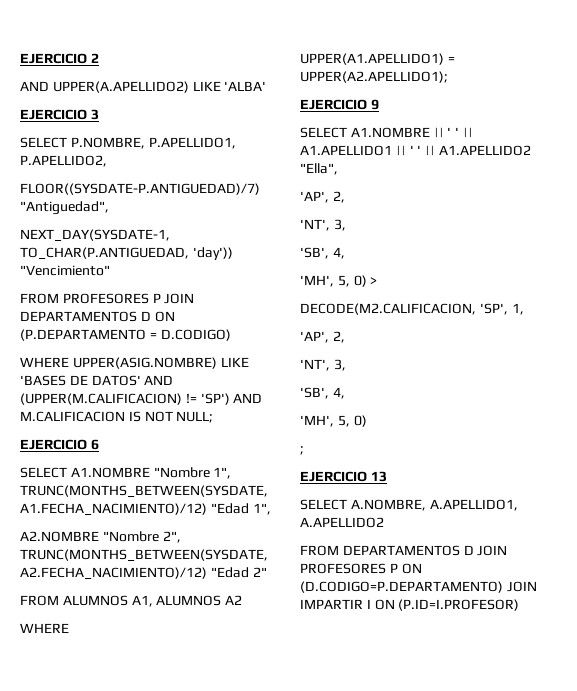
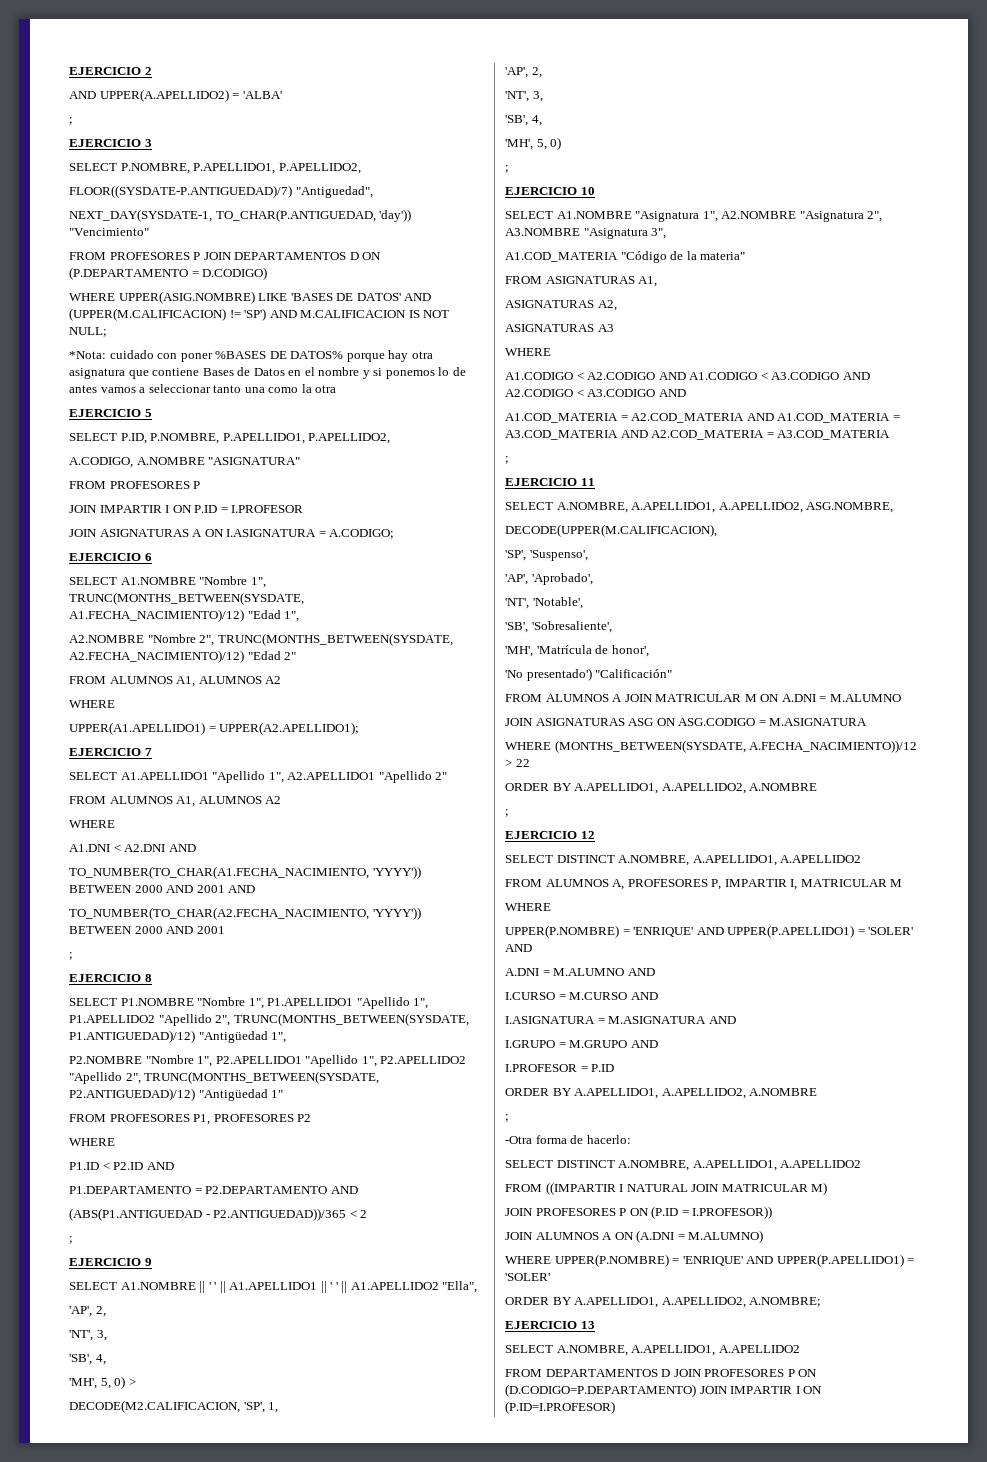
[192,81,221,91] LIKE -> [232,93,240,99] =
(267, 86) none -> [69,117,73,125] // ;
(214, 417) none -> [69,350,433,362] [69,367,466,379] [69,384,337,393] [69,409,152,417] [69,433,391,444] [69,457,301,468] [69,481,201,489] [69,505,304,513] [69,529,395,539] // *Nota: cuidado con poner %BASES DE DATOS% porque hay otra asignatura que contiene Bases de Datos en el nombre y si ponemos lo de antes vamos a seleccionar tanto una como la otra // EJERCICIO 5 // SELECT P.ID, P.NOMBRE, P.APELLIDO1, P.APELLIDO2, // A.CODIGO, A.NOMBRE "ASIGNATURA" // FROM PROFESORES P // JOIN IMPARTIR I ON P.ID = I.PROFESOR // JOIN ASIGNATURAS A ON I.ASIGNATURA = A.CODIGO;
(448, 77) none -> [69,748,152,756] [69,771,448,783] [69,796,282,807] [69,820,115,828] [69,844,196,852] [69,866,421,879] [69,885,256,893] [69,907,421,920] [69,926,225,934] [69,952,73,960] [69,974,152,982] [69,997,429,1009] [69,1013,469,1026] [69,1030,287,1043] [69,1055,467,1067] [69,1071,380,1084] [69,1088,284,1101] [69,1114,312,1125] [69,1138,115,1146] [69,1162,174,1170] [69,1186,358,1194] [69,1208,368,1221] [69,1236,73,1244] // EJERCICIO 7 // SELECT A1.APELLIDO1 "Apellido 1", A2.APELLIDO1 "Apellido 2" // FROM ALUMNOS A1, ALUMNOS A2 // WHERE // A1.DNI < A2.DNI AND // TO_NUMBER(TO_CHAR(A1.FECHA_NACIMIENTO, 'YYYY')) BETWEEN 2000 AND 2001 AND // TO_NUMBER(TO_CHAR(A2.FECHA_NACIMIENTO, 'YYYY')) BETWEEN 2000 AND 2001 // ; // EJERCICIO 8 // SELECT P1.NOMBRE "Nombre 1", P1.APELLIDO1 "Apellido 1", P1.APELLIDO2 "Apellido 2", TRUNC(MONTHS_BETWEEN(SYSDATE, P1.ANTIGUEDAD)/12) "Antigüedad 1", // P2.NOMBRE "Nombre 1", P2.APELLIDO1 "Apellido 1", P2.APELLIDO2 "Apellido 2", TRUNC(MONTHS_BETWEEN(SYSDATE, P2.ANTIGUEDAD)/12) "Antigüedad 1" // FROM PROFESORES P1, PROFESORES P2 // WHERE // P1.ID < P2.ID AND // P1.DEPARTAMENTO = P2.DEPARTAMENTO AND // (ABS(P1.ANTIGUEDAD - P2.ANTIGUEDAD))/365 < 2 // ;
(304, 450) none -> [505,187,595,195] [505,211,883,222] [505,228,667,239] [505,251,746,263] [505,276,658,287] [505,300,617,311] [505,324,614,332] [505,348,551,356] [505,372,870,380] [505,389,686,397] [505,413,900,423] [505,430,891,440] [505,456,509,464] [505,478,595,486] [505,502,894,513] [505,524,717,537] [505,550,588,561] [505,573,593,585] [505,597,583,609] [505,621,612,633] [505,645,649,657] [505,668,673,681] [505,694,901,702] [505,718,868,726] [505,740,918,753] [505,759,530,767] [505,783,818,794] [505,809,509,817] [505,831,595,839] [505,855,862,866] [505,879,903,890] [505,903,551,911] [505,925,914,938] [505,944,532,952] [505,968,655,976] [505,992,658,1000] [505,1016,736,1024] [505,1040,658,1048] [505,1064,615,1072] [505,1088,818,1099] [505,1114,509,1122] [505,1135,631,1144] [505,1160,862,1171] [505,1182,828,1195] [505,1206,773,1219] [505,1230,764,1243] [505,1254,915,1267] [505,1273,550,1281] [505,1297,822,1308] // EJERCICIO 10 // SELECT A1.NOMBRE "Asignatura 1", A2.NOMBRE "Asignatura 2", A3.NOMBRE "Asignatura 3", // A1.COD_MATERIA "Código de la materia" // FROM ASIGNATURAS A1, // ASIGNATURAS A2, // ASIGNATURAS A3 // WHERE // A1.CODIGO < A2.CODIGO AND A1.CODIGO < A3.CODIGO AND A2.CODIGO < A3.CODIGO AND // A1.COD_MATERIA = A2.COD_MATERIA AND A1.COD_MATERIA = A3.COD_MATERIA AND A2.COD_MATERIA = A3.COD_MATERIA // ; // EJERCICIO 11 // SELECT A.NOMBRE, A.APELLIDO1, A.APELLIDO2, ASG.NOMBRE, // DECODE(UPPER(M.CALIFICACION), // 'SP', 'Suspenso', // 'AP', 'Aprobado', // 'NT', 'Notable', // 'SB', 'Sobresaliente', // 'MH', 'Matrícula de honor', // 'No presentado') "Calificación" // FROM ALUMNOS A JOIN MATRICULAR M ON A.DNI = M.ALUMNO // JOIN ASIGNATURAS ASG ON ASG.CODIGO = M.ASIGNATURA // WHERE (MONTHS_BETWEEN(SYSDATE, A.FECHA_NACIMIENTO))/12 > 22 // ORDER BY A.APELLIDO1, A.APELLIDO2, A.NOMBRE // ; // EJERCICIO 12 // SELECT DISTINCT A.NOMBRE, A.APELLIDO1, A.APELLIDO2 // FROM ALUMNOS A, PROFESORES P, IMPARTIR I, MATRICULAR M // WHERE // UPPER(P.NOMBRE) = 'ENRIQUE' AND UPPER(P.APELLIDO1) = 'SOLER' AND // A.DNI = M.ALUMNO AND // I.CURSO = M.CURSO AND // I.ASIGNATURA = M.ASIGNATURA AND // I.GRUPO = M.GRUPO AND // I.PROFESOR = P.ID // ORDER BY A.APELLIDO1, A.APELLIDO2, A.NOMBRE // ; // -Otra forma de hacerlo: // SELECT DISTINCT A.NOMBRE, A.APELLIDO1, A.APELLIDO2 // FROM ((IMPARTIR I NATURAL JOIN MATRICULAR M) // JOIN PROFESORES P ON (P.ID = I.PROFESOR)) // JOIN ALUMNOS A ON (A.DNI = M.ALUMNO) // WHERE UPPER(P.NOMBRE) = 'ENRIQUE' AND UPPER(P.APELLIDO1) = 'SOLER' // ORDER BY A.APELLIDO1, A.APELLIDO2, A.NOMBRE;

